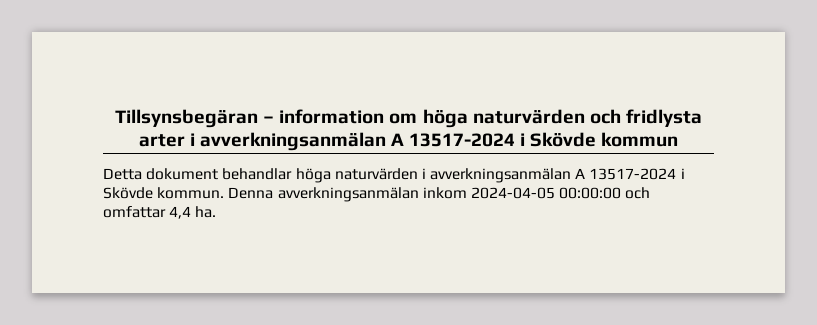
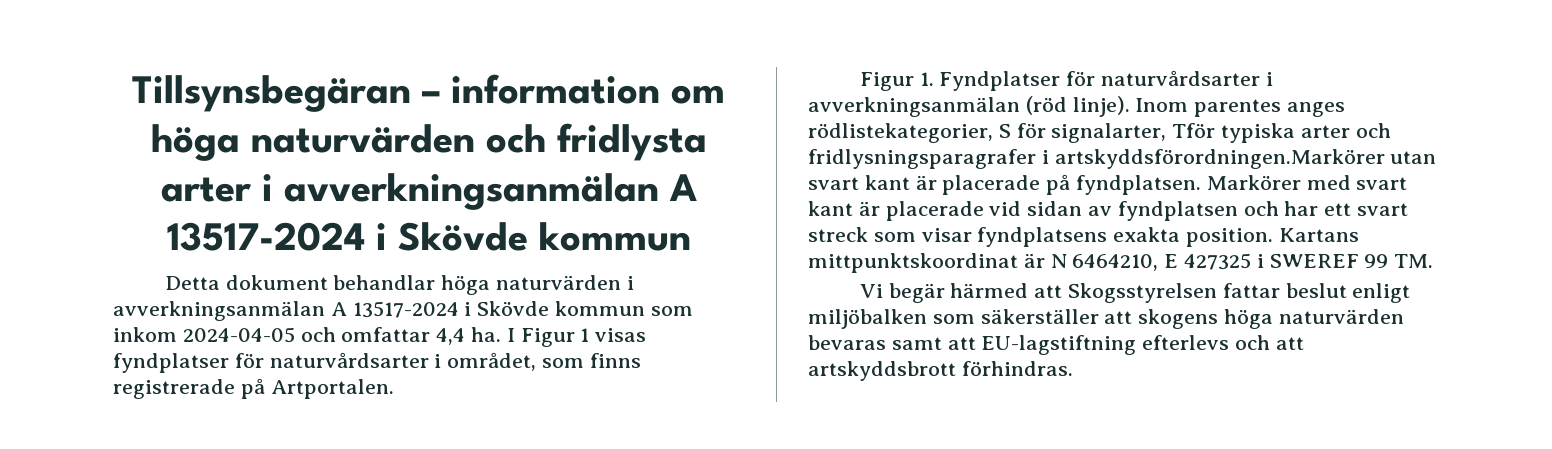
[157,187,419,202] kommun. Denna avverkningsanmälan -> [555,301,693,316] kommun som
[559,187,622,199] 00:00:00 -> (295, 335) none
(217, 212) none -> [506,328,647,347] [113,352,641,373] [113,378,394,399] [859,70,1273,91] [808,96,1346,117] [808,123,1391,143] [808,149,1437,169] [808,174,1408,195] [808,201,1409,221] [808,227,1359,247] [808,253,1434,273] [859,283,1411,303] [808,309,1404,329] [808,335,1304,355] [808,361,1073,381] I Figur 1 visas fyndplatser för naturvårdsarter i området, som finns registrerade på Artportalen. // Figur 1. Fyndplatser för naturvårdsarter i avverkningsanmälan (röd linje). Inom parentes anges rödlistekategorier, S för signalarter, Tför typiska arter och fridlysningsparagrafer i artskyddsförordningen.Markörer utan svart kant är placerade på fyndplatsen. Markörer med svart kant är placerade vid sidan av fyndplatsen och har ett svart streck som visar fyndplatsens exakta position. Kartans mittpunktskoordinat är N 6464210, E 427325 i SWEREF 99 TM. // Vi begär härmed att Skogsstyrelsen fattar beslut enligt miljöbalken som säkerställer att skogens höga naturvärden bevaras samt att EU-lagstiftning efterlevs och att artskyddsbrott förhindras.

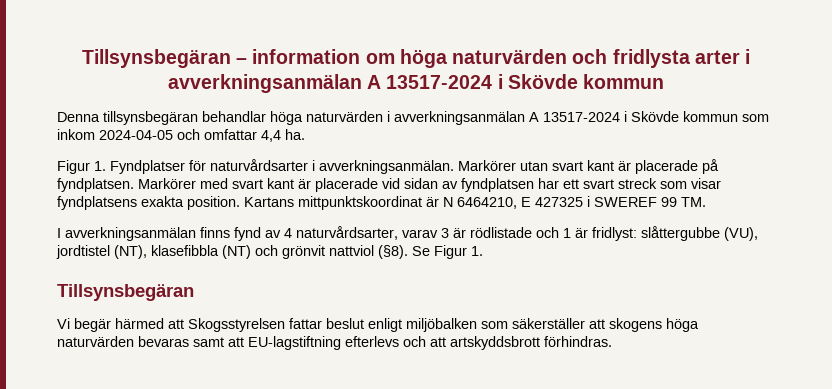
[164,275,328,290] Detta dokument -> [57,111,198,125] Denna tillsynsbegäran
[506,328,647,347] [113,352,641,373] [113,378,394,399] I Figur 1 visas fyndplatser för naturvårdsarter i området, som finns registrerade på Artportalen. -> (305, 134) none
[808,96,1346,117] [808,123,1391,143] [808,149,1385,169] avverkningsanmälan (röd linje). Inom parentes anges rödlistekategorier, S för signalarter, Tför typiska arter och fridlysningsparagrafer i artskyddsförordningen.Markörer -> [319,160,516,174] avverkningsanmälan. Markörer
[1243,201,1279,216] och -> (534, 185) none
(1434, 261) none -> [57,226,758,241] [56,245,483,259] [57,284,194,301] // I avverkningsanmälan finns fynd av 4 naturvårdsarter, varav 3 är rödlistade och 1 är fridlyst: slåttergubbe (VU), jordtistel (NT), klasefibbla (NT) och grönvit nattviol (§8). Se Figur 1. // Tillsynsbegäran

